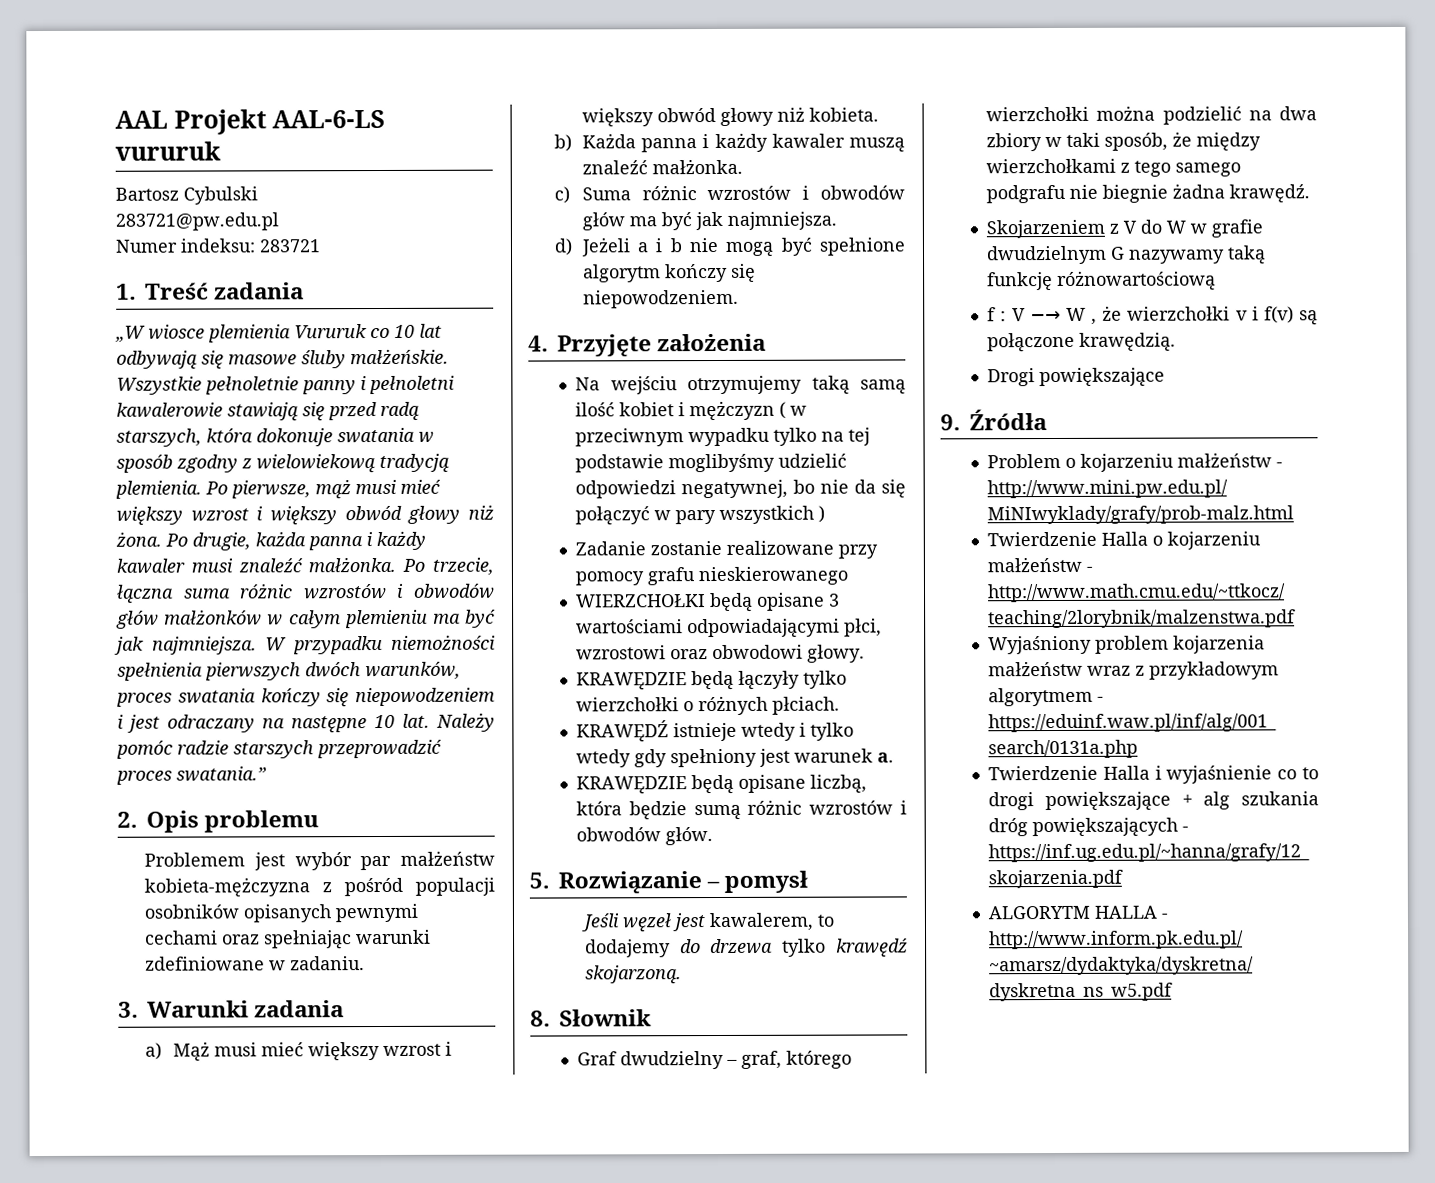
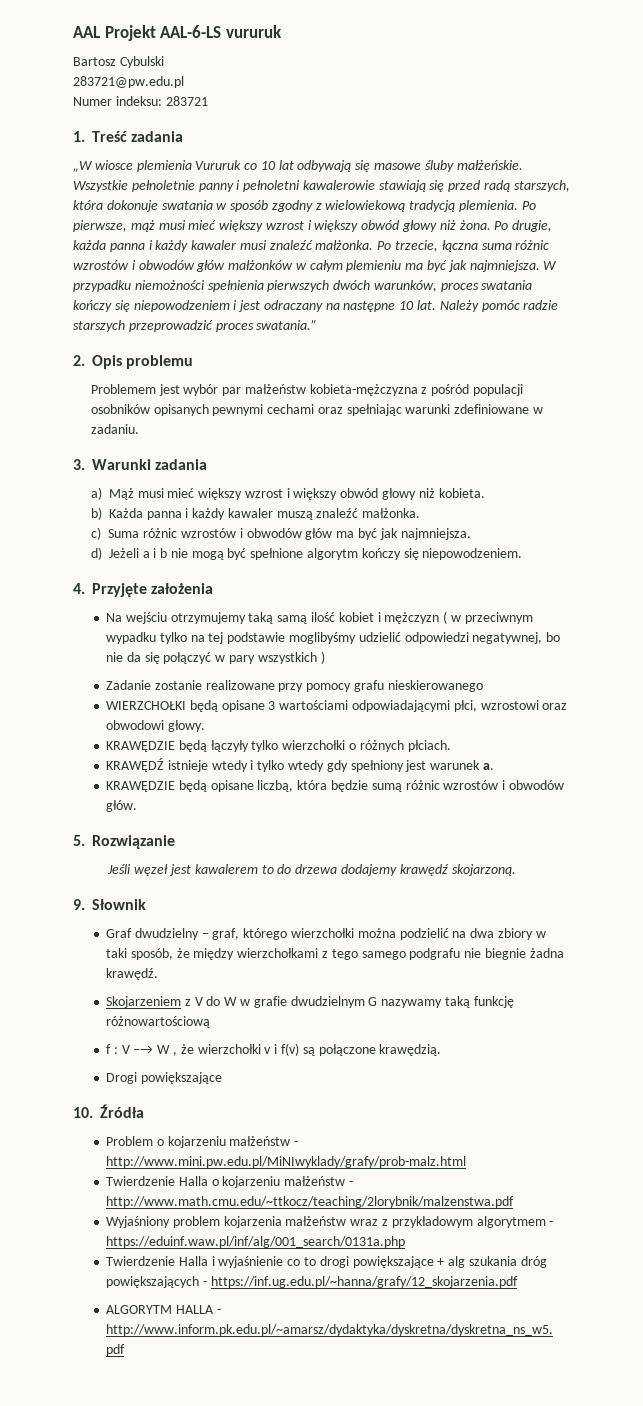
[706,870,809,893] – pomysł -> (175, 842) none
[708,912,834,932] [584,939,671,958] kawalerem, to dodajemy -> [194,864,274,874] kawalerem to
[782,938,827,957] tylko -> [340,864,397,876] dodajemy
[530,1010,551,1027] 8. -> [73,899,85,910] 9.
[940,414,961,431] 9. -> [73,1107,93,1118] 10.

